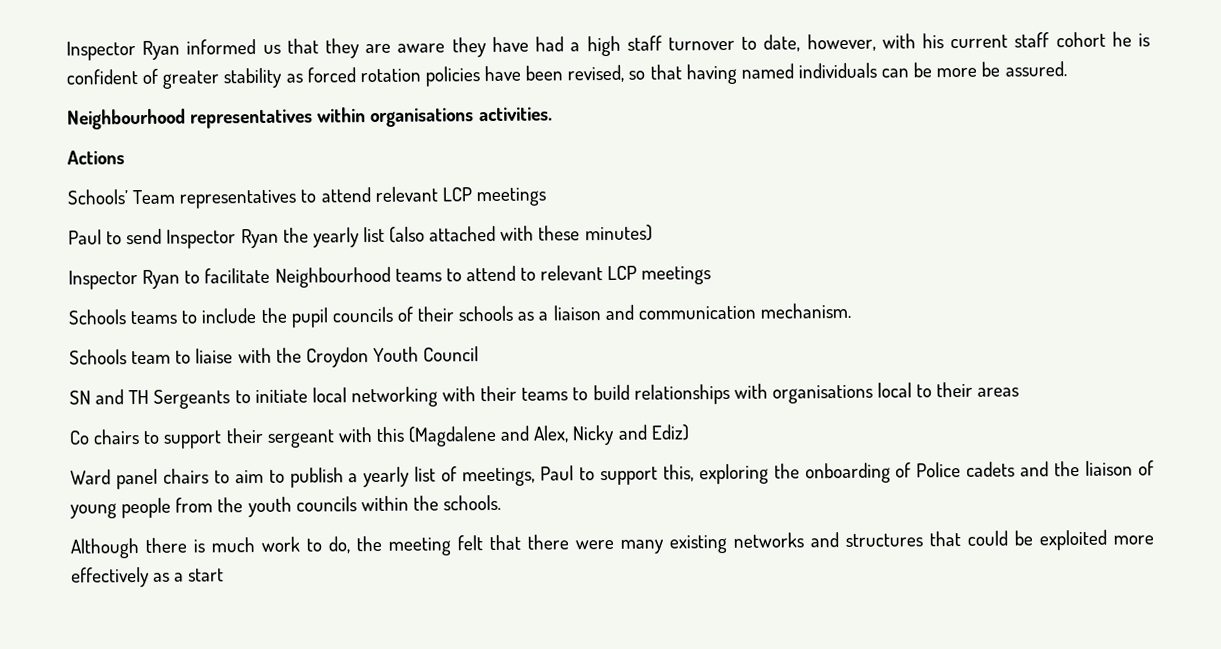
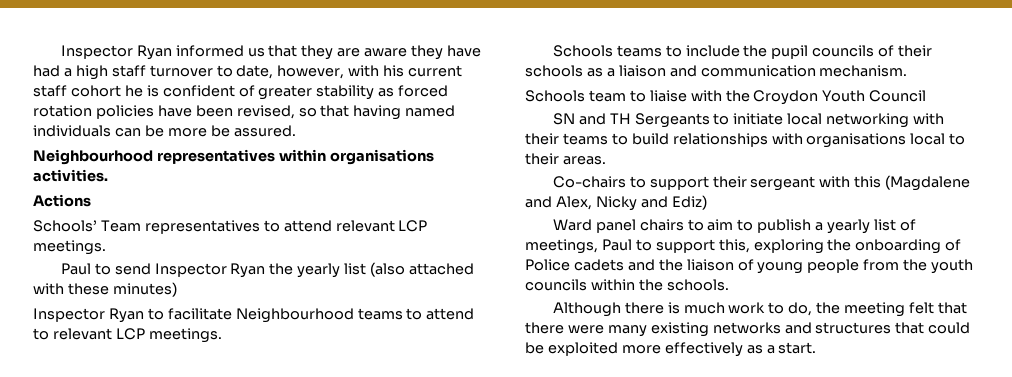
[475,187,546,207] meetings -> [33,240,106,255] meetings.
[641,266,712,285] meetings -> [148,328,222,343] meetings.
[977,387,1020,397] [69,429,141,445] areas // Co chairs -> [562,156,606,165] [552,176,626,188] areas. // Co-chairs
[188,568,225,582] start -> [778,342,817,354] start.

